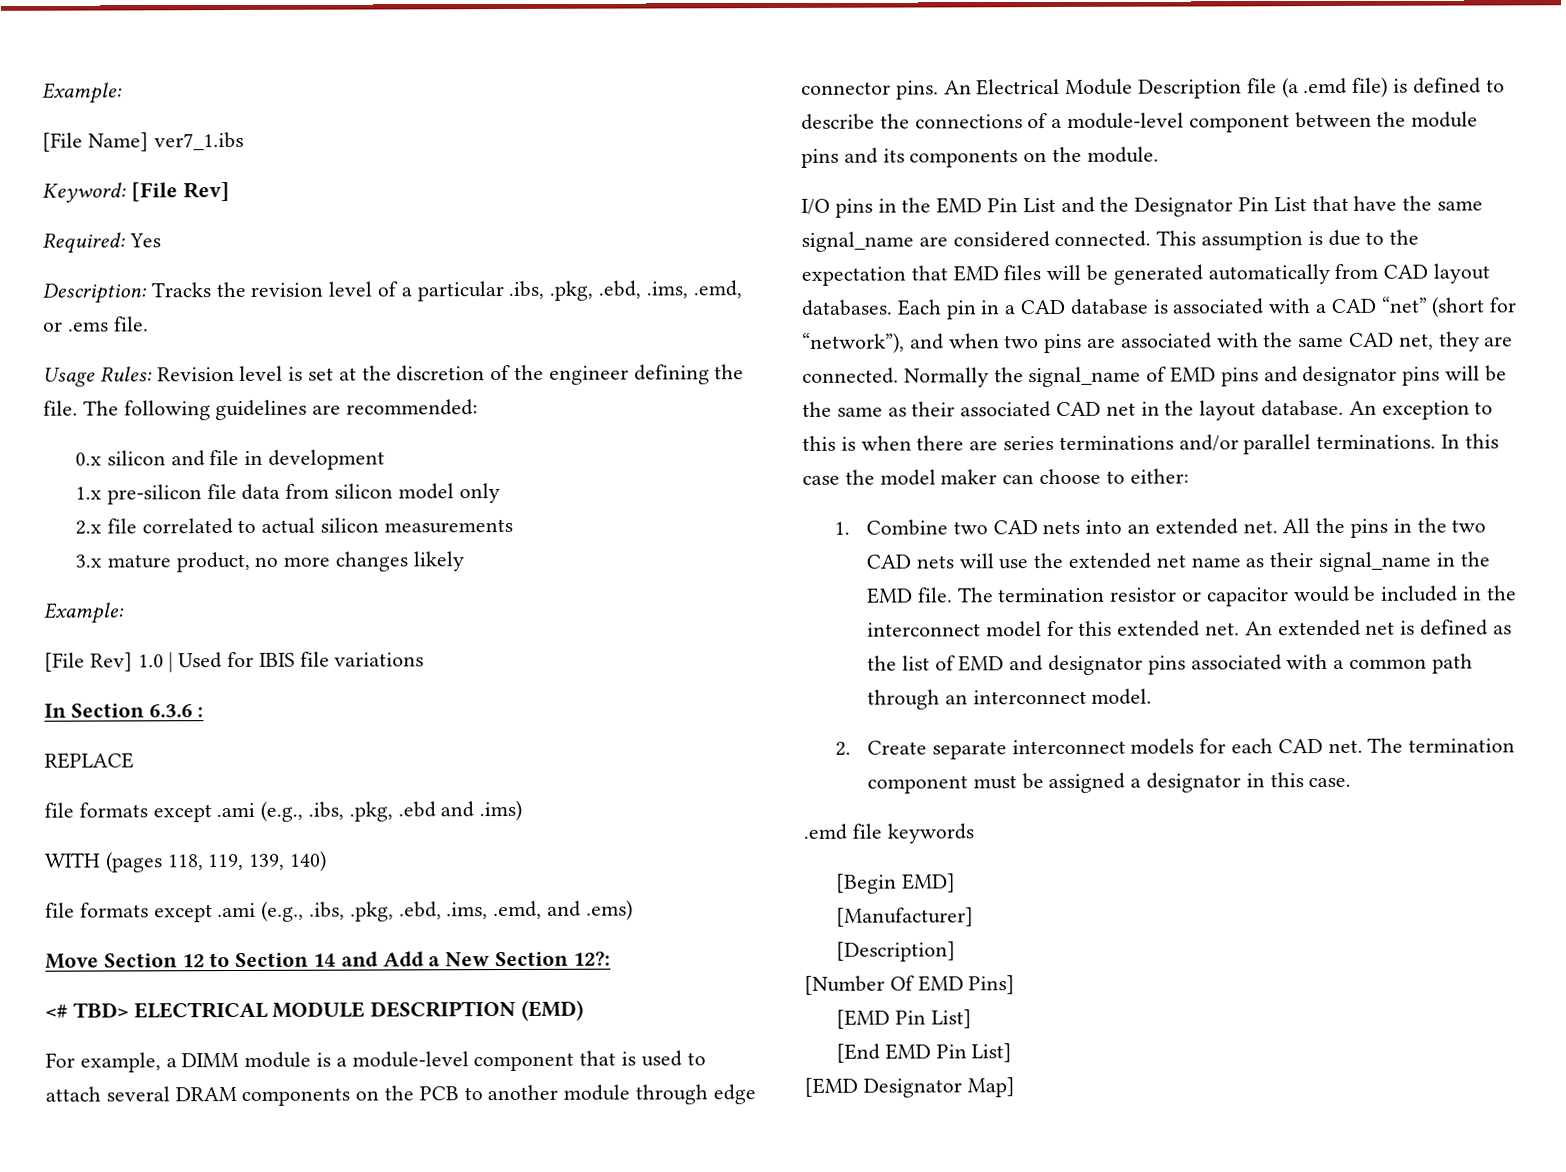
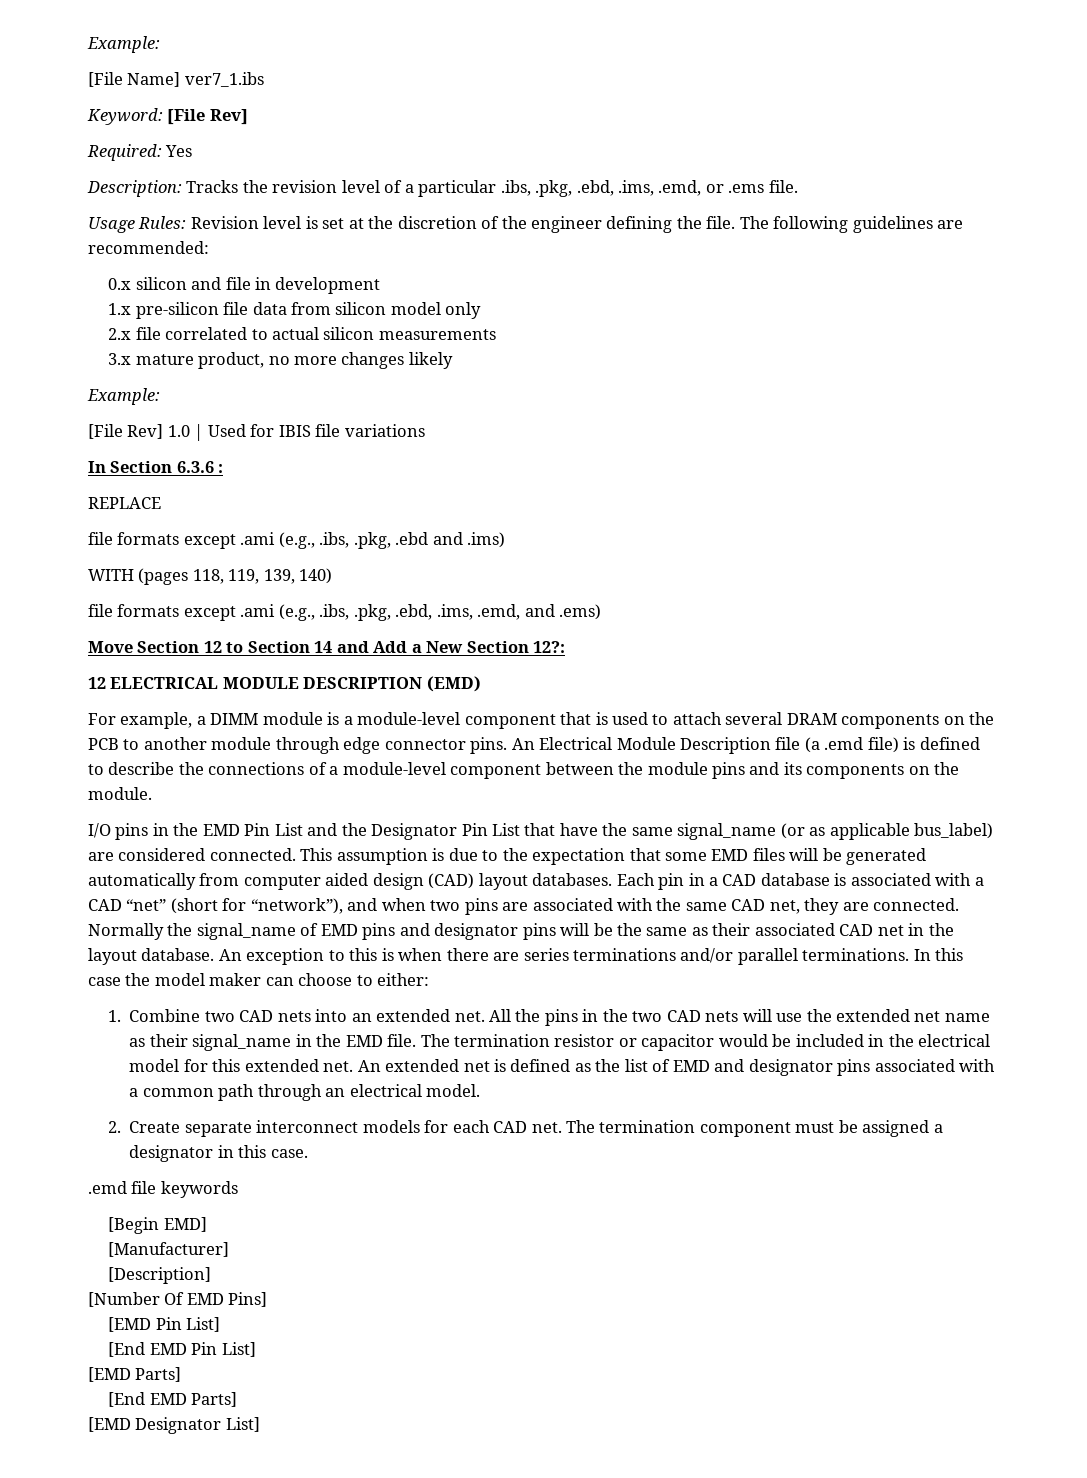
[45,1002,129,1018] <# TBD> -> [88,677,106,689] 12
(914, 241) none -> [780,823,994,840] (or as applicable bus_label)
(948, 273) none -> [665,852,708,861] some
[1383,264,1429,279] CAD -> [243,873,475,890] computer aided design (CAD)
[866,622,981,637] interconnect -> [918,1034,991,1047] electrical
[972,689,1087,705] interconnect -> [349,1084,422,1097] electrical
(1013, 1053) none -> [88,1367,182,1382] [108,1392,238,1407] // [EMD Parts] // [End EMD Parts]
[966,1077,1015,1098] Map] -> [225,1417,260,1432] List]

